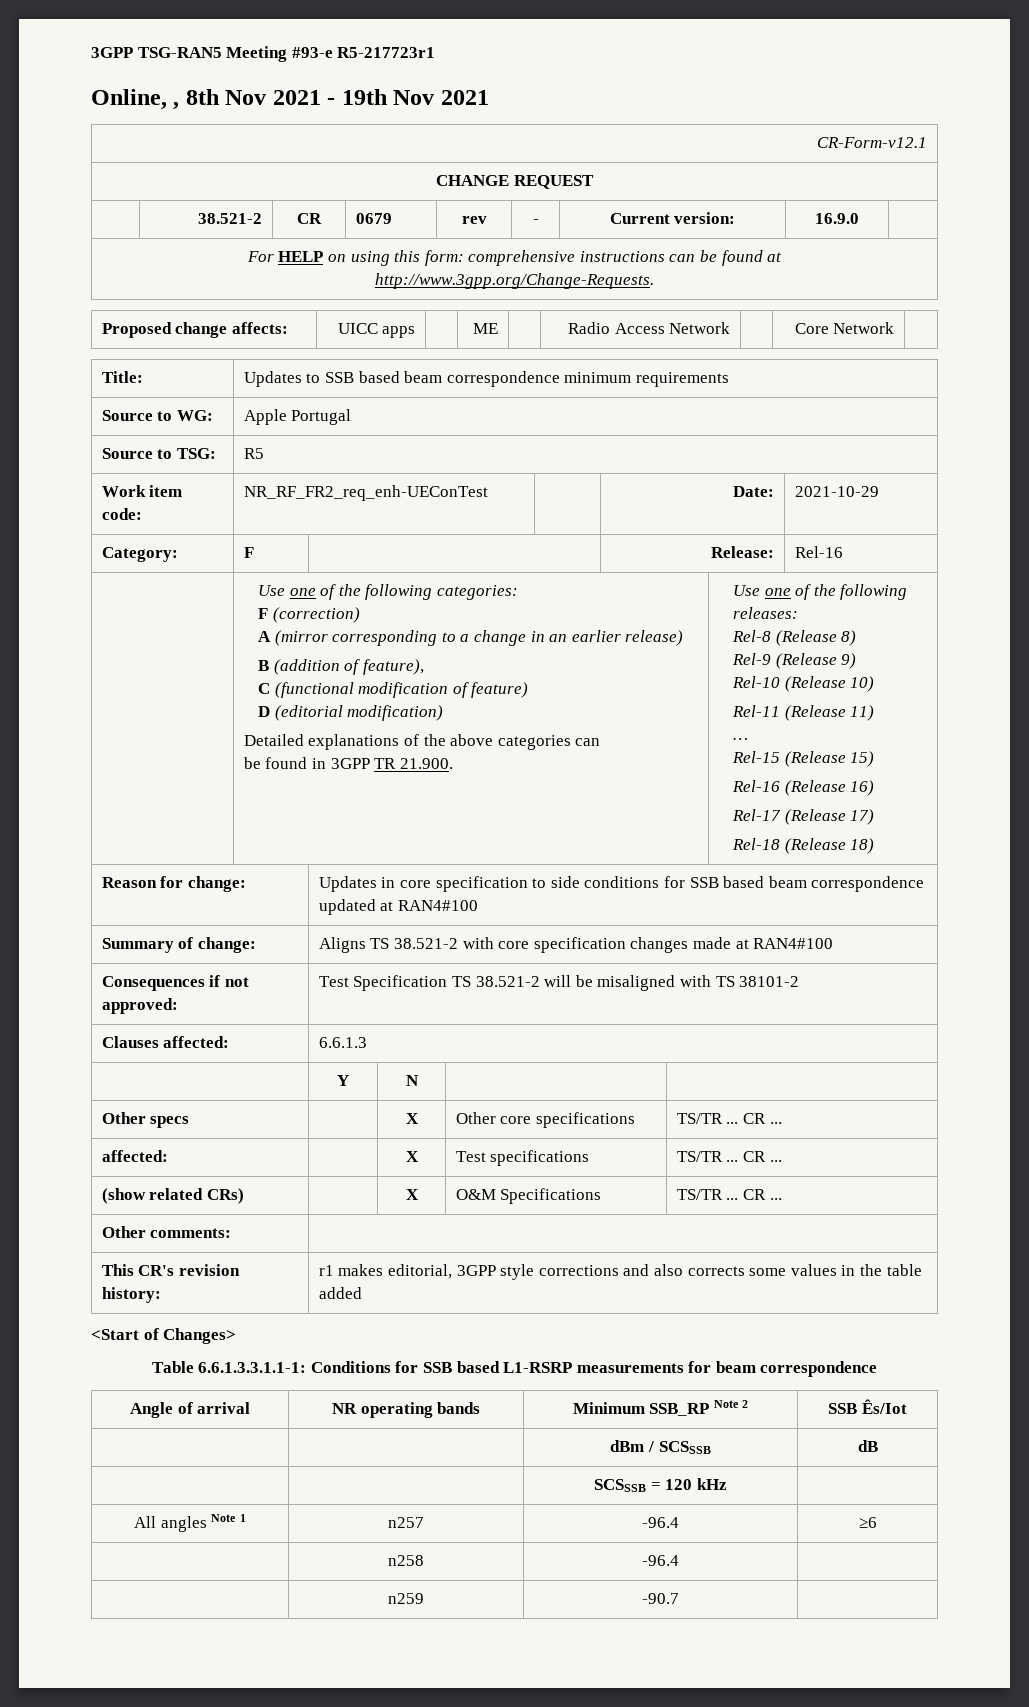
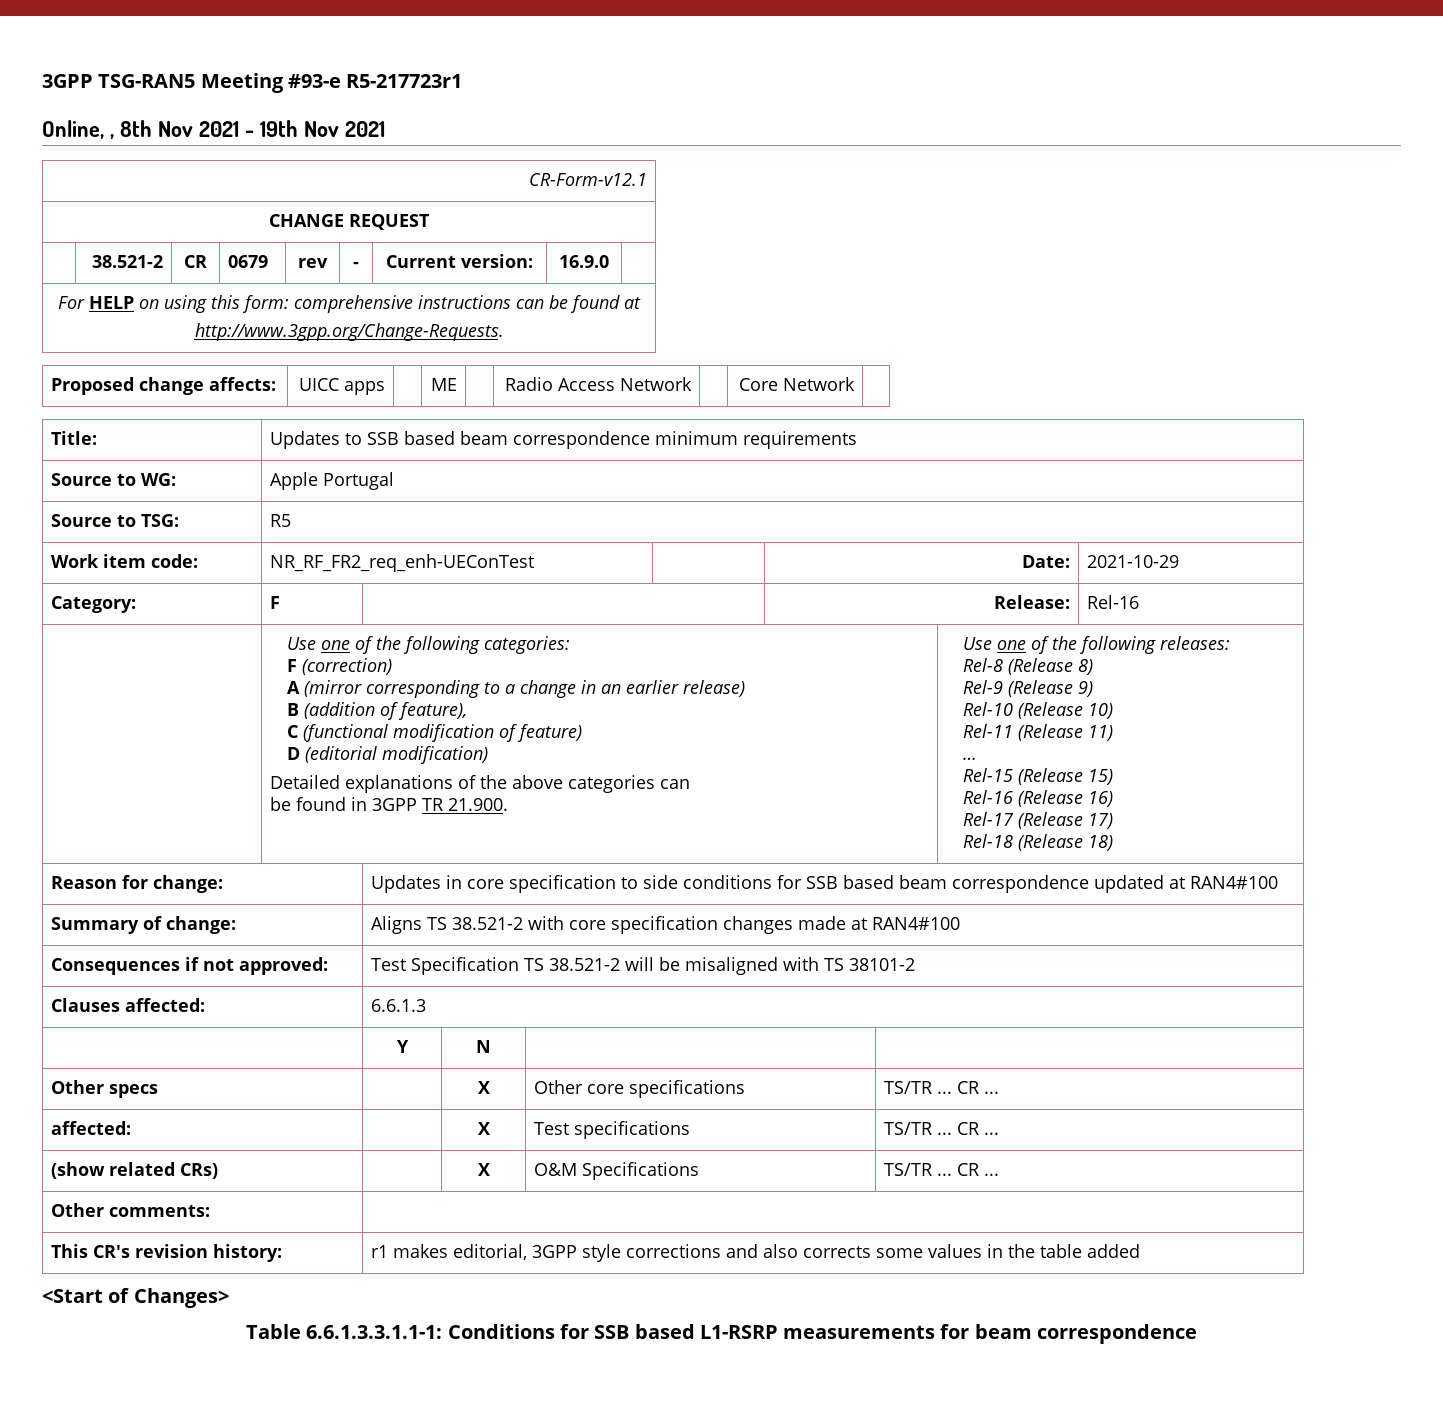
[129,1402,251,1418] [331,1402,481,1418] [572,1400,749,1416] [828,1399,907,1414] [610,1440,711,1454] [857,1440,878,1452] [594,1478,727,1492] [134,1514,246,1532] [388,1517,424,1528] [642,1517,679,1528] [858,1517,877,1528] [388,1555,424,1566] [642,1555,679,1566] [388,1593,424,1604] [642,1593,679,1604] // Angle of arrival | NR operating bands | Minimum SSB_RP Note 2 | SSB Ês/Iot // | | dBm / SCSSSB | dB // | | SCSSSB = 120 kHz | // All angles Note 1 | n257 | -96.4 | ≥6 // | n258 | -96.4 | // | n259 | -90.7 | -> (1197, 1334) none

